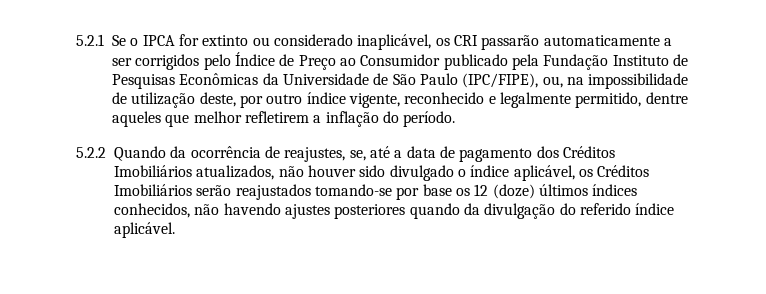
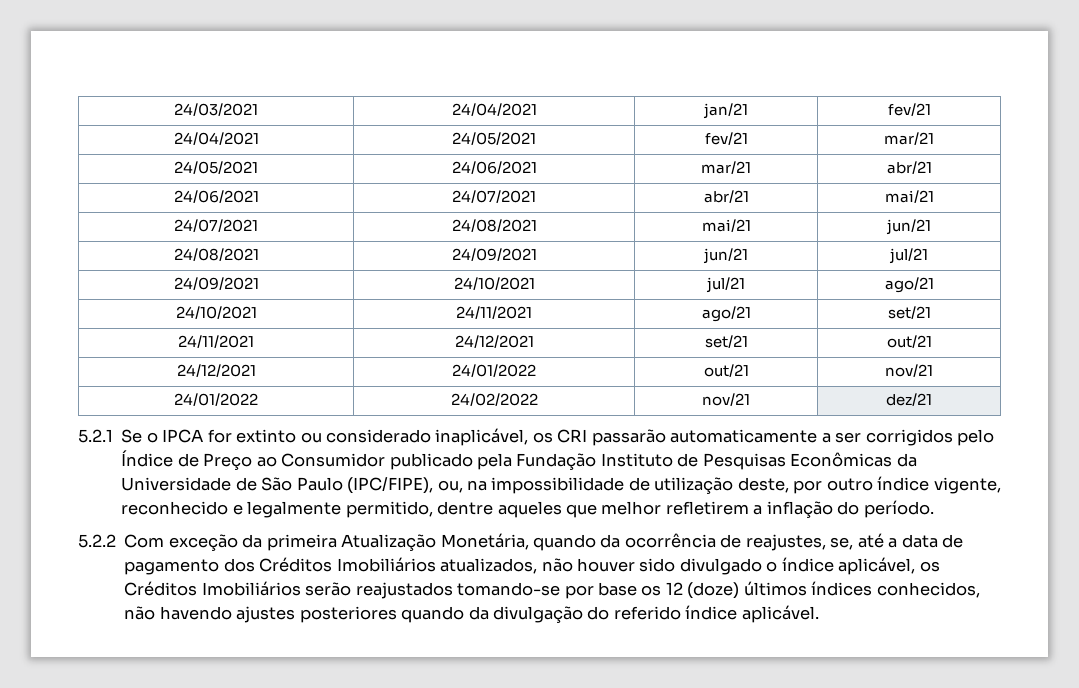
(76, 40) none -> [174,103,258,116] [451,103,537,116] [703,103,748,119] [887,103,931,116] [173,132,259,145] [452,132,536,145] [704,132,748,145] [884,132,934,145] [174,161,258,174] [451,161,537,174] [701,161,751,174] [886,161,932,174] [173,190,259,203] [452,190,536,203] [703,190,749,203] [884,190,934,203] [174,219,258,232] [451,219,537,232] [701,219,751,232] [886,219,931,235] [173,248,259,261] [451,248,537,261] [703,248,748,264] [889,248,928,264] [173,277,259,290] [453,277,535,290] [706,277,745,293] [884,277,934,293] [175,306,257,319] [456,306,532,319] [701,306,751,322] [887,306,931,319] [178,335,254,348] [454,335,534,348] [704,335,748,348] [886,335,932,348] [176,364,256,377] [452,364,536,377] [703,364,749,377] [885,364,933,377] [174,393,258,406] [450,393,538,406] [702,393,750,406] [886,393,932,406] 24/03/2021 | 24/04/2021 | jan/21 | fev/21 // 24/04/2021 | 24/05/2021 | fev/21 | mar/21 // 24/05/2021 | 24/06/2021 | mar/21 | abr/21 // 24/06/2021 | 24/07/2021 | abr/21 | mai/21 // 24/07/2021 | 24/08/2021 | mai/21 | jun/21 // 24/08/2021 | 24/09/2021 | jun/21 | jul/21 // 24/09/2021 | 24/10/2021 | jul/21 | ago/21 // 24/10/2021 | 24/11/2021 | ago/21 | set/21 // 24/11/2021 | 24/12/2021 | set/21 | out/21 // 24/12/2021 | 24/01/2022 | out/21 | nov/21 // 24/01/2022 | 24/02/2022 | nov/21 | dez/21 //
[114,146,166,161] Quando -> [124,533,596,551] Com exceção da primeira Atualização Monetária, quando

